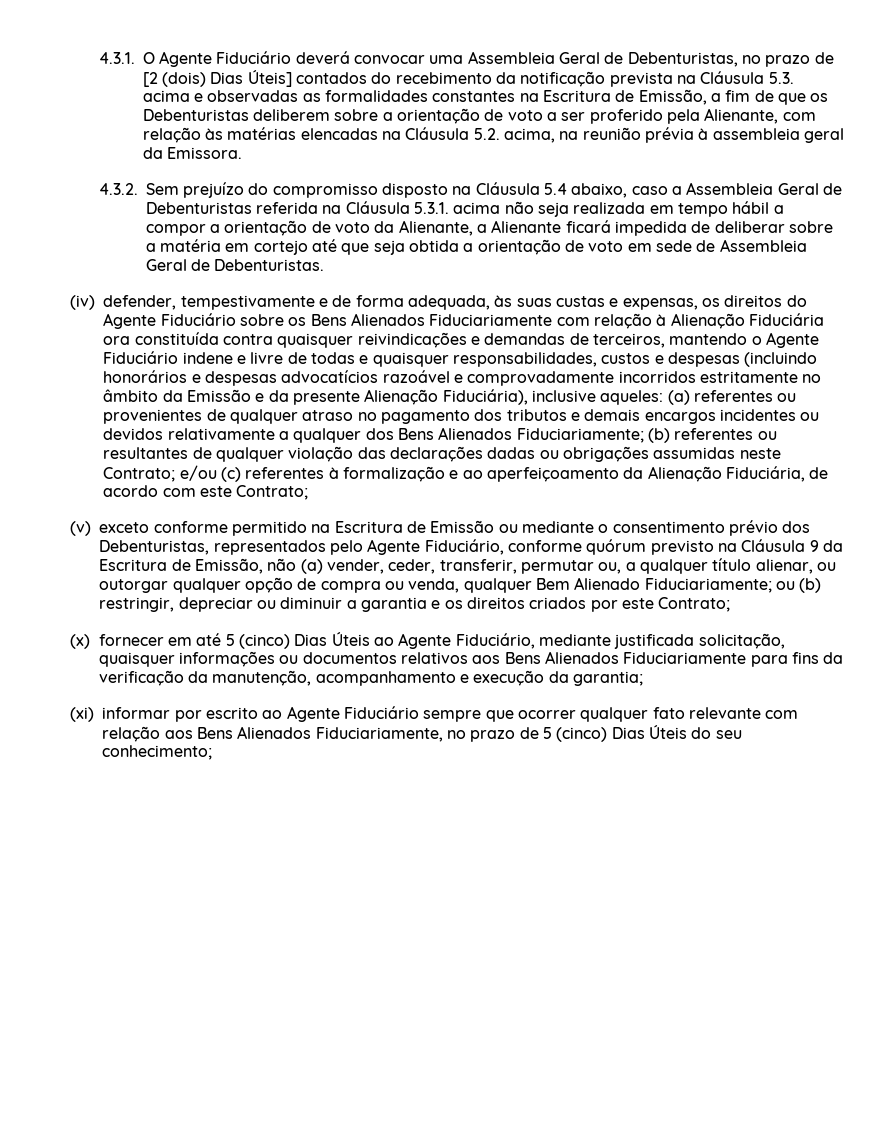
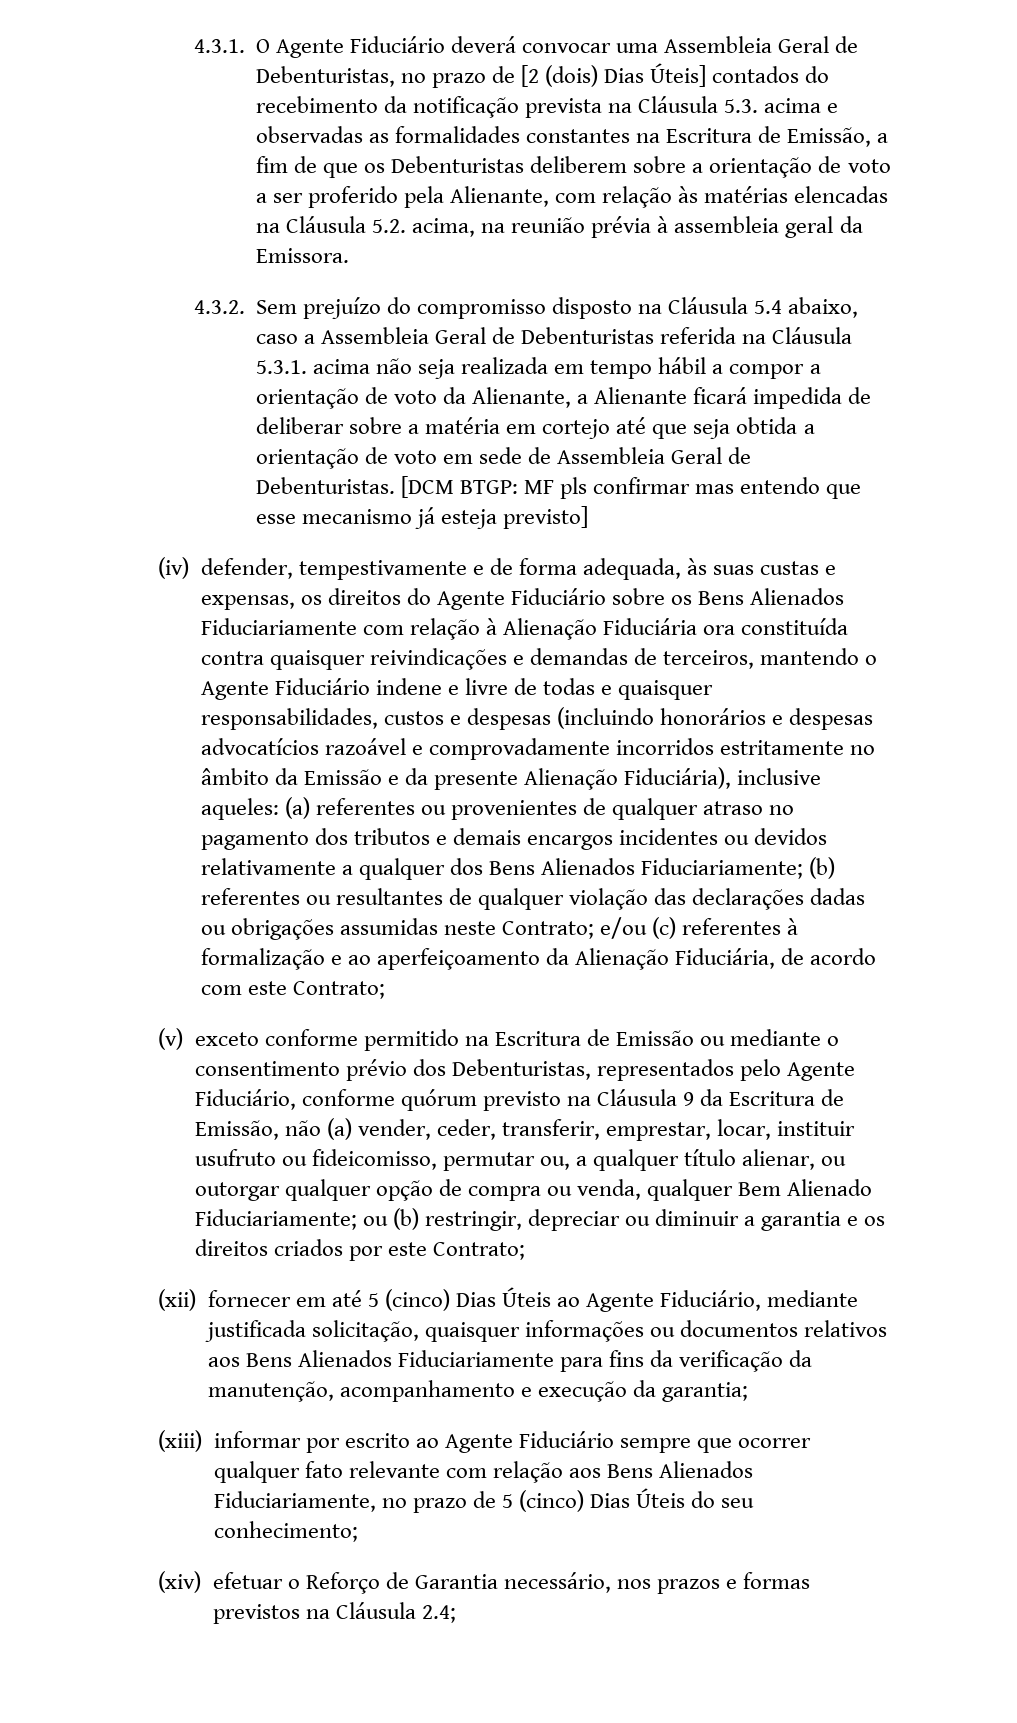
(325, 265) none -> [400,476,862,499] [255,506,589,529] [DCM BTGP: MF pls confirmar mas entendo que esse mecanismo já esteja previsto]
(517, 566) none -> [605,1119,856,1141] [194,1149,437,1170] emprestar, locar, instituir usufruto ou fideicomisso,
[70,634,91,649] (x) -> [158,1289,197,1311] (xii)
[70,707,95,722] (xi) -> [158,1430,203,1452] (xiii)
(213, 752) none -> [158,1571,811,1594] [212,1602,456,1624] // (xiv) efetuar o Reforço de Garantia necessário, nos prazos e formas previstos na Cláusula 2.4;

